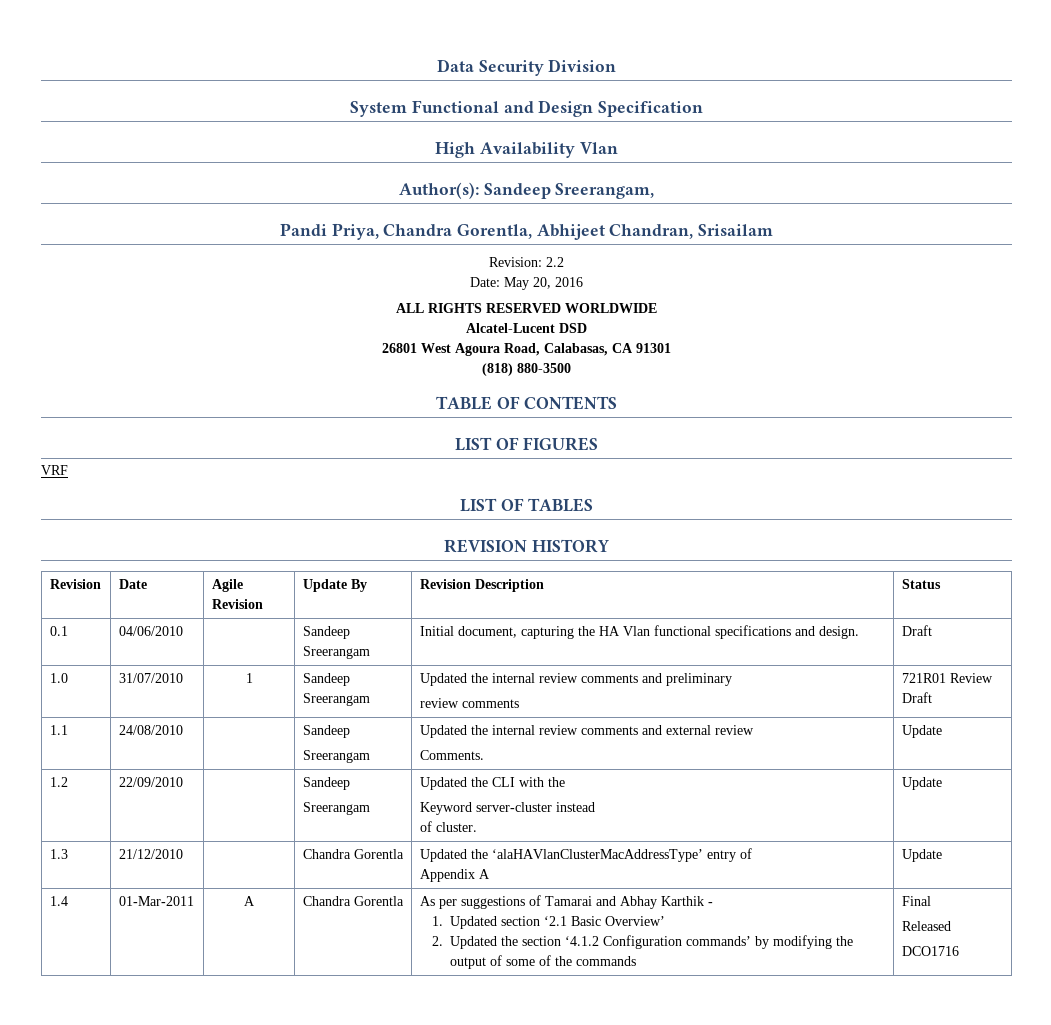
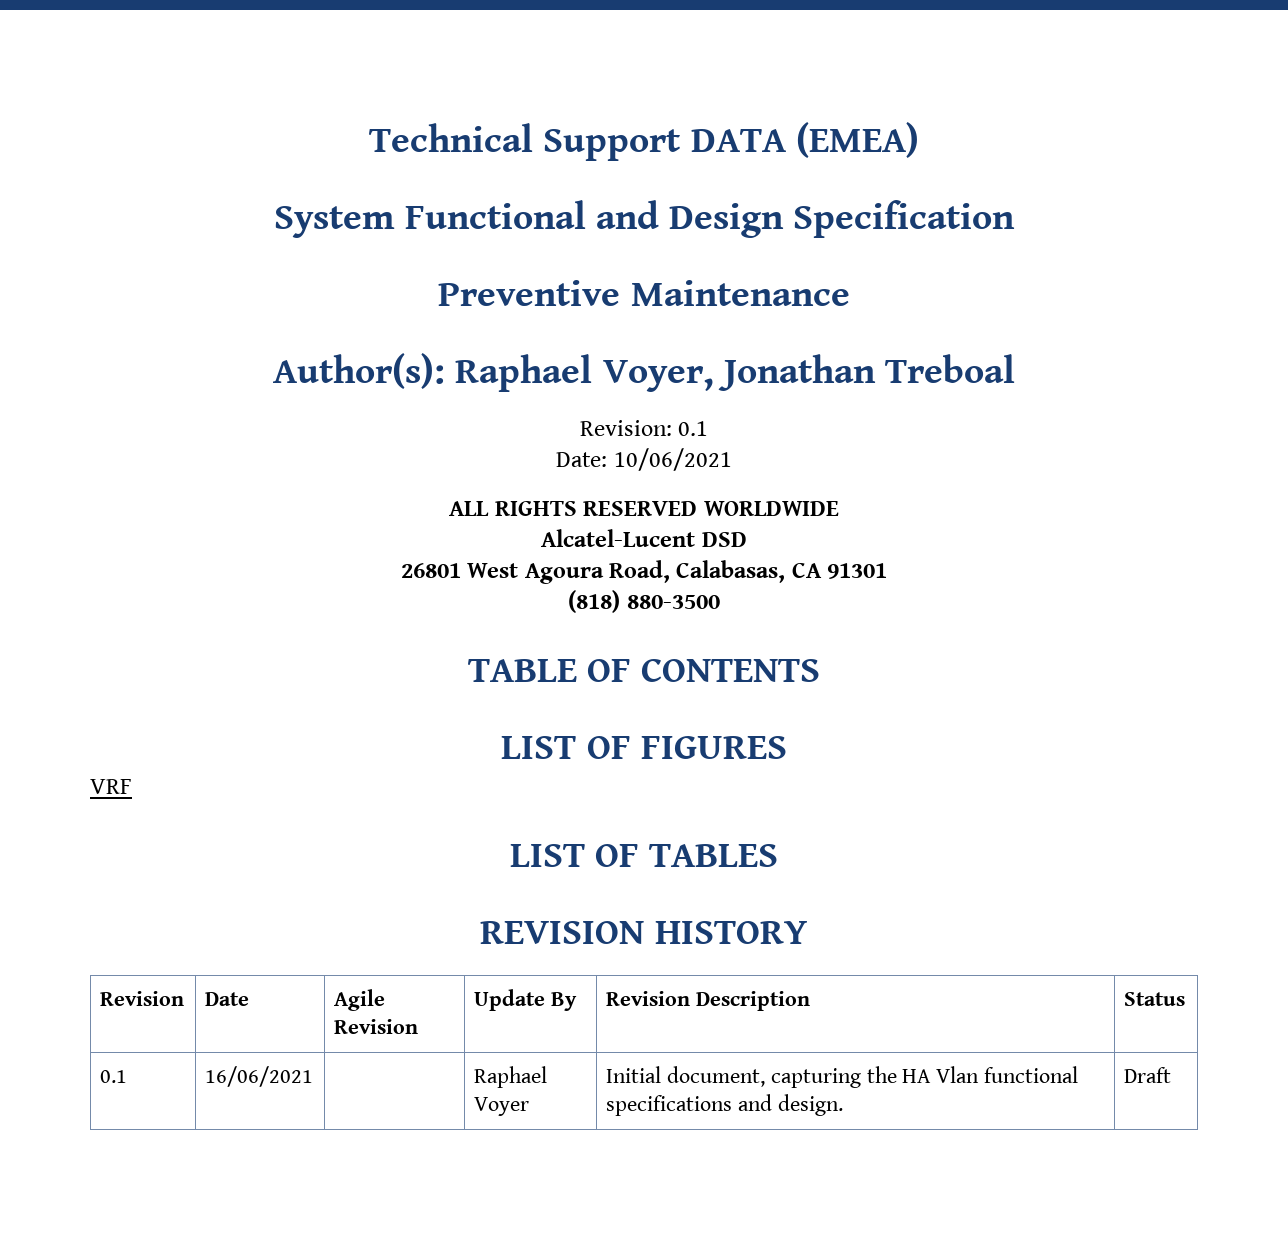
[436,59,617,76] Data Security Division -> [369,122,919,161] Technical Support DATA (EMEA)
[435,142,618,158] [398,182,655,199] [279,223,774,240] High Availability Vlan // Author(s): Sandeep Sreerangam, // Pandi Priya, Chandra Gorentla, Abhijeet Chandran, Srisailam -> [438,280,850,306] [273,353,1015,392] Preventive Maintenance // Author(s): Raphael Voyer, Jonathan Treboal
[546,257,564,267] 2.2 -> [678,421,709,436] 0.1
[504,277,583,290] May 20, 2016 -> [613,448,732,471] 10/06/2021
[118,626,183,636] [302,626,350,639] [302,646,370,659] 04/06/2010 | | Sandeep Sreerangam -> [205,1066,314,1087] [474,1066,548,1088] [474,1097,530,1116] 16/06/2021 | | Raphael Voyer
[49,673,68,683] [118,673,183,683] [245,673,253,683] [302,673,350,686] [302,693,370,706] [419,673,732,686] [419,698,519,708] [901,673,993,683] [901,692,932,703] [49,725,68,735] [118,725,183,735] [302,725,350,738] [302,750,370,763] [419,725,754,738] [419,750,484,760] [901,725,942,738] [49,777,68,787] [118,777,183,787] [302,777,350,790] [302,802,370,815] [419,777,565,790] [419,802,595,815] [419,821,477,832] [901,777,942,790] [49,849,68,859] [118,849,183,859] [302,849,404,859] [419,848,752,862] [419,869,490,882] [901,849,942,862] [49,896,68,906] [118,896,194,906] [244,896,255,906] [302,896,404,906] [419,895,713,909] [431,916,665,929] [431,935,853,949] [449,955,636,969] [901,896,931,906] [901,921,951,931] [901,946,959,956] // 1.0 | 31/07/2010 | 1 | Sandeep Sreerangam | Updated the internal review comments and preliminary // review comments | 721R01 Review Draft // 1.1 | 24/08/2010 | | Sandeep // Sreerangam | Updated the internal review comments and external review // Comments. | Update // 1.2 | 22/09/2010 | | Sandeep // Sreerangam | Updated the CLI with the // Keyword server-cluster instead // of cluster. | Update // 1.3 | 21/12/2010 | | Chandra Gorentla | Updated the ‘alaHAVlanClusterMacAddressType’ entry of // Appendix A | Update // 1.4 | 01-Mar-2011 | A | Chandra Gorentla | As per suggestions of Tamarai and Abhay Karthik - // 1. Updated section ‘2.1 Basic Overview’ // 2. Updated the section ‘4.1.2 Configuration commands’ by modifying the output of some of the commands | Final // Released // DCO1716 -> (1172, 1075) none

